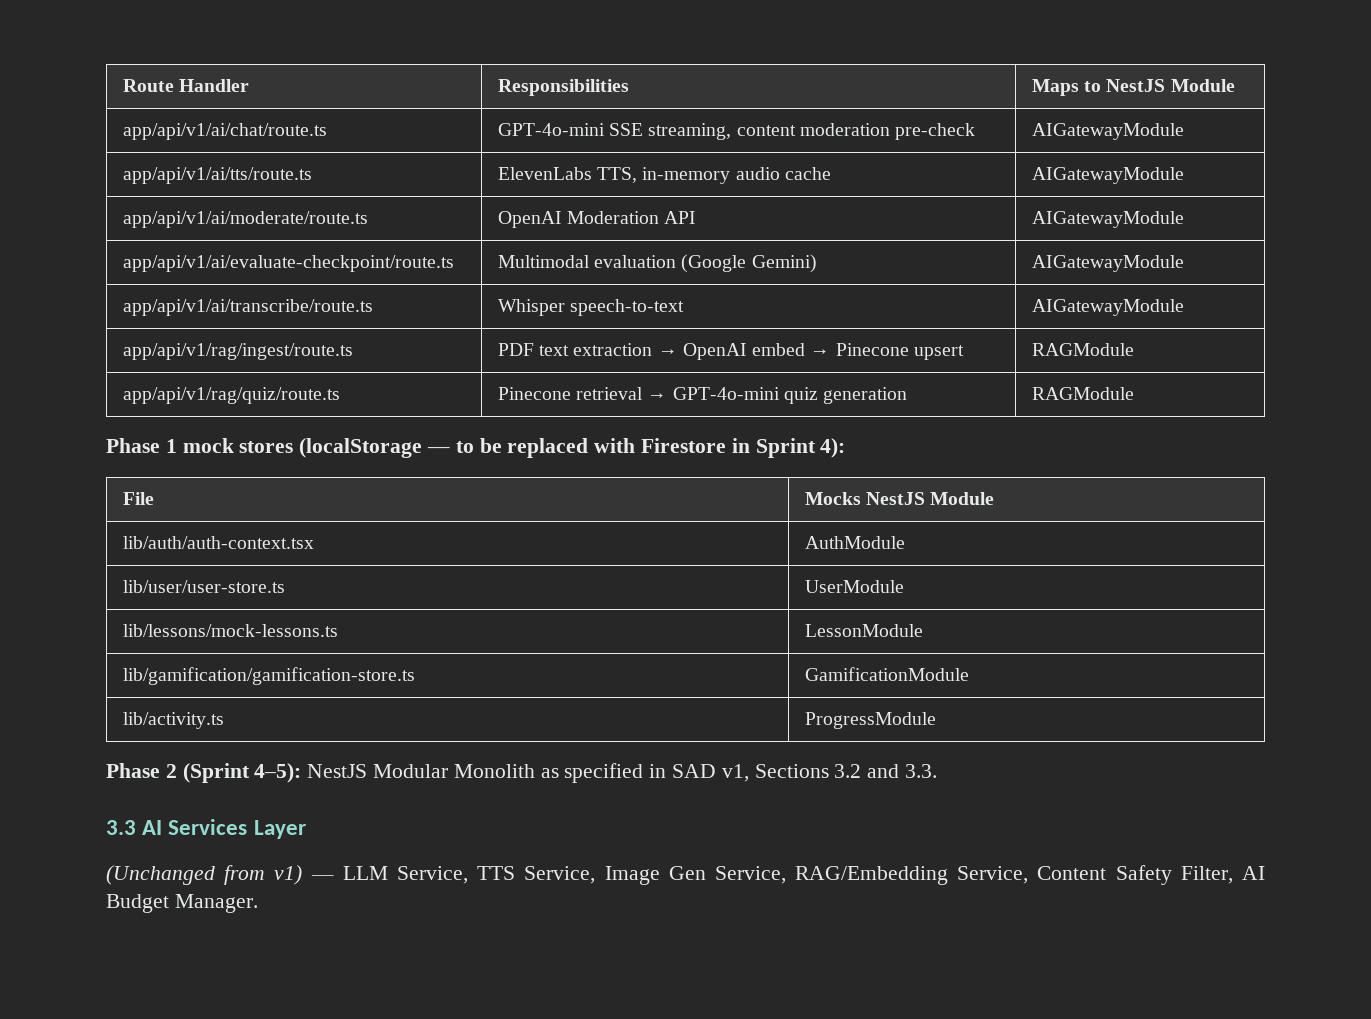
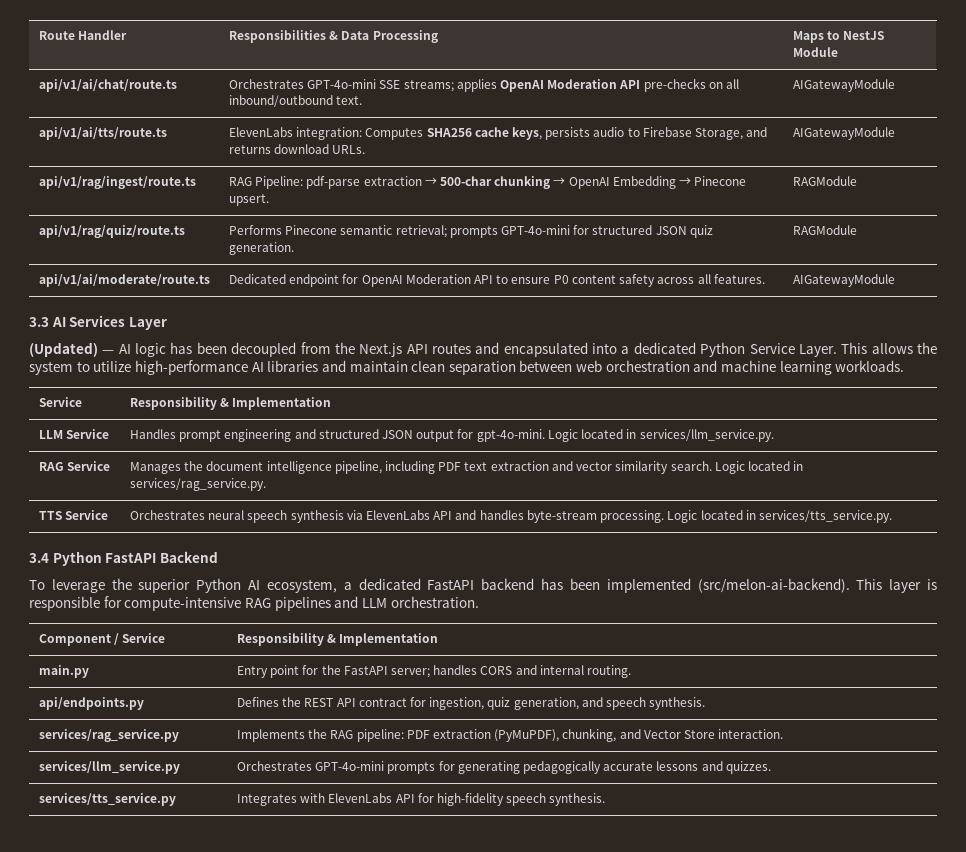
(629, 87) none -> [329,30,438,43] & Data Processing
[122,123,327,140] [497,123,976,140] [1031,123,1184,140] [122,167,312,184] [497,167,831,184] [1031,167,1184,184] [122,211,368,228] [497,211,697,228] [1031,211,1184,228] [122,255,454,272] [497,254,817,273] [1031,255,1184,272] [122,299,373,316] [497,299,685,316] [1031,299,1184,316] [122,343,353,360] [497,343,964,360] [1031,343,1134,356] [122,387,340,404] [497,387,908,404] [1031,387,1134,400] [106,438,846,458] [122,492,154,505] [804,492,995,505] [122,536,314,549] [804,536,905,549] [122,580,285,593] [804,580,904,593] [122,624,338,637] [804,624,923,637] [122,667,415,685] [804,667,969,681] [122,712,224,729] [804,712,936,729] [106,763,938,783] [106,819,306,839] [106,865,1265,885] [106,894,258,913] app/api/v1/ai/chat/route.ts | GPT-4o-mini SSE streaming, content moderation pre-check | AIGatewayModule // app/api/v1/ai/tts/route.ts | ElevenLabs TTS, in-memory audio cache | AIGatewayModule // app/api/v1/ai/moderate/route.ts | OpenAI Moderation API | AIGatewayModule // app/api/v1/ai/evaluate-checkpoint/route.ts | Multimodal evaluation (Google Gemini) | AIGatewayModule // app/api/v1/ai/transcribe/route.ts | Whisper speech-to-text | AIGatewayModule // app/api/v1/rag/ingest/route.ts | PDF text extraction → OpenAI embed → Pinecone upsert | RAGModule // app/api/v1/rag/quiz/route.ts | Pinecone retrieval → GPT-4o-mini quiz generation | RAGModule // Phase 1 mock stores (localStorage — to be replaced with Firestore in Sprint 4): // File | Mocks NestJS Module // lib/auth/auth-context.tsx | AuthModule // lib/user/user-store.ts | UserModule // lib/lessons/mock-lessons.ts | LessonModule // lib/gamification/gamification-store.ts | GamificationModule // lib/activity.ts | ProgressModule // Phase 2 (Sprint 4–5): NestJS Modular Monolith as specified in SAD v1, Sections 3.2 and 3.3. // 3.3 AI Services Layer // (Unchanged from v1) — LLM Service, TTS Service, Image Gen Service, RAG/Embedding Service, Content Safety Filter, AI Budget Manager. -> [38,79,177,92] [228,78,740,92] [228,95,363,107] [792,79,895,92] [38,127,167,140] [228,127,768,140] [228,144,366,154] [792,127,895,140] [38,176,196,189] [228,176,747,189] [228,194,269,206] [792,176,857,186] [38,225,185,238] [228,225,713,238] [228,242,294,255] [792,225,857,235] [38,274,210,287] [228,274,765,287] [792,274,895,287] [29,315,167,330] [29,342,938,357] [29,360,905,375] [38,397,82,407] [129,397,332,410] [38,429,110,439] [129,429,774,442] [38,461,111,471] [129,461,804,474] [129,478,266,491] [38,510,109,520] [129,510,893,523] [29,551,218,566] [29,578,938,593] [29,596,479,611] [38,633,166,646] [236,633,439,646] [38,665,89,678] [236,665,632,678] [38,697,144,710] [236,697,706,710] [38,729,179,742] [236,728,784,742] [38,761,180,774] [236,761,771,774] [38,793,176,806] [236,793,606,806] api/v1/ai/chat/route.ts | Orchestrates GPT-4o-mini SSE streams; applies OpenAI Moderation API pre-checks on all inbound/outbound text. | AIGatewayModule // api/v1/ai/tts/route.ts | ElevenLabs integration: Computes SHA256 cache keys, persists audio to Firebase Storage, and returns download URLs. | AIGatewayModule // api/v1/rag/ingest/route.ts | RAG Pipeline: pdf-parse extraction → 500-char chunking → OpenAI Embedding → Pinecone upsert. | RAGModule // api/v1/rag/quiz/route.ts | Performs Pinecone semantic retrieval; prompts GPT-4o-mini for structured JSON quiz generation. | RAGModule // api/v1/ai/moderate/route.ts | Dedicated endpoint for OpenAI Moderation API to ensure P0 content safety across all features. | AIGatewayModule // 3.3 AI Services Layer // (Updated) — AI logic has been decoupled from the Next.js API routes and encapsulated into a dedicated Python Service Layer. This allows the system to utilize high-performance AI libraries and maintain clean separation between web orchestration and machine learning workloads. // Service | Responsibility & Implementation // LLM Service | Handles prompt engineering and structured JSON output for gpt-4o-mini. Logic located in services/llm_service.py. // RAG Service | Manages the document intelligence pipeline, including PDF text extraction and vector similarity search. Logic located in services/rag_service.py. // TTS Service | Orchestrates neural speech synthesis via ElevenLabs API and handles byte-stream processing. Logic located in services/tts_service.py. // 3.4 Python FastAPI Backend // To leverage the superior Python AI ecosystem, a dedicated FastAPI backend has been implemented (src/melon-ai-backend). This layer is responsible for compute-intensive RAG pipelines and LLM orchestration. // Component / Service | Responsibility & Implementation // main.py | Entry point for the FastAPI server; handles CORS and internal routing. // api/endpoints.py | Defines the REST API contract for ingestion, quiz generation, and speech synthesis. // services/rag_service.py | Implements the RAG pipeline: PDF extraction (PyMuPDF), chunking, and Vector Store interaction. // services/llm_service.py | Orchestrates GPT-4o-mini prompts for generating pedagogically accurate lessons and quizzes. // services/tts_service.py | Integrates with ElevenLabs API for high-fidelity speech synthesis.

